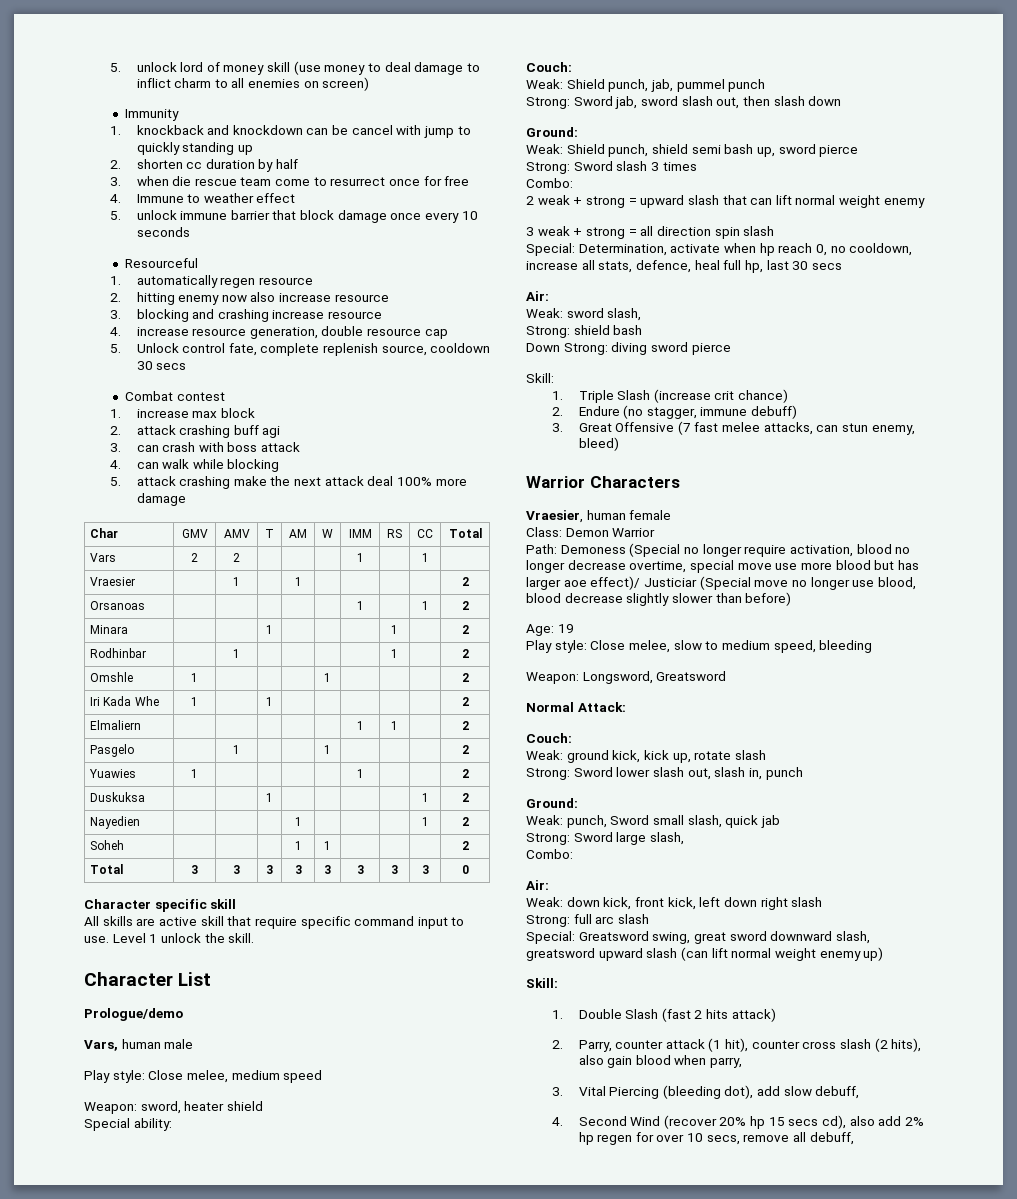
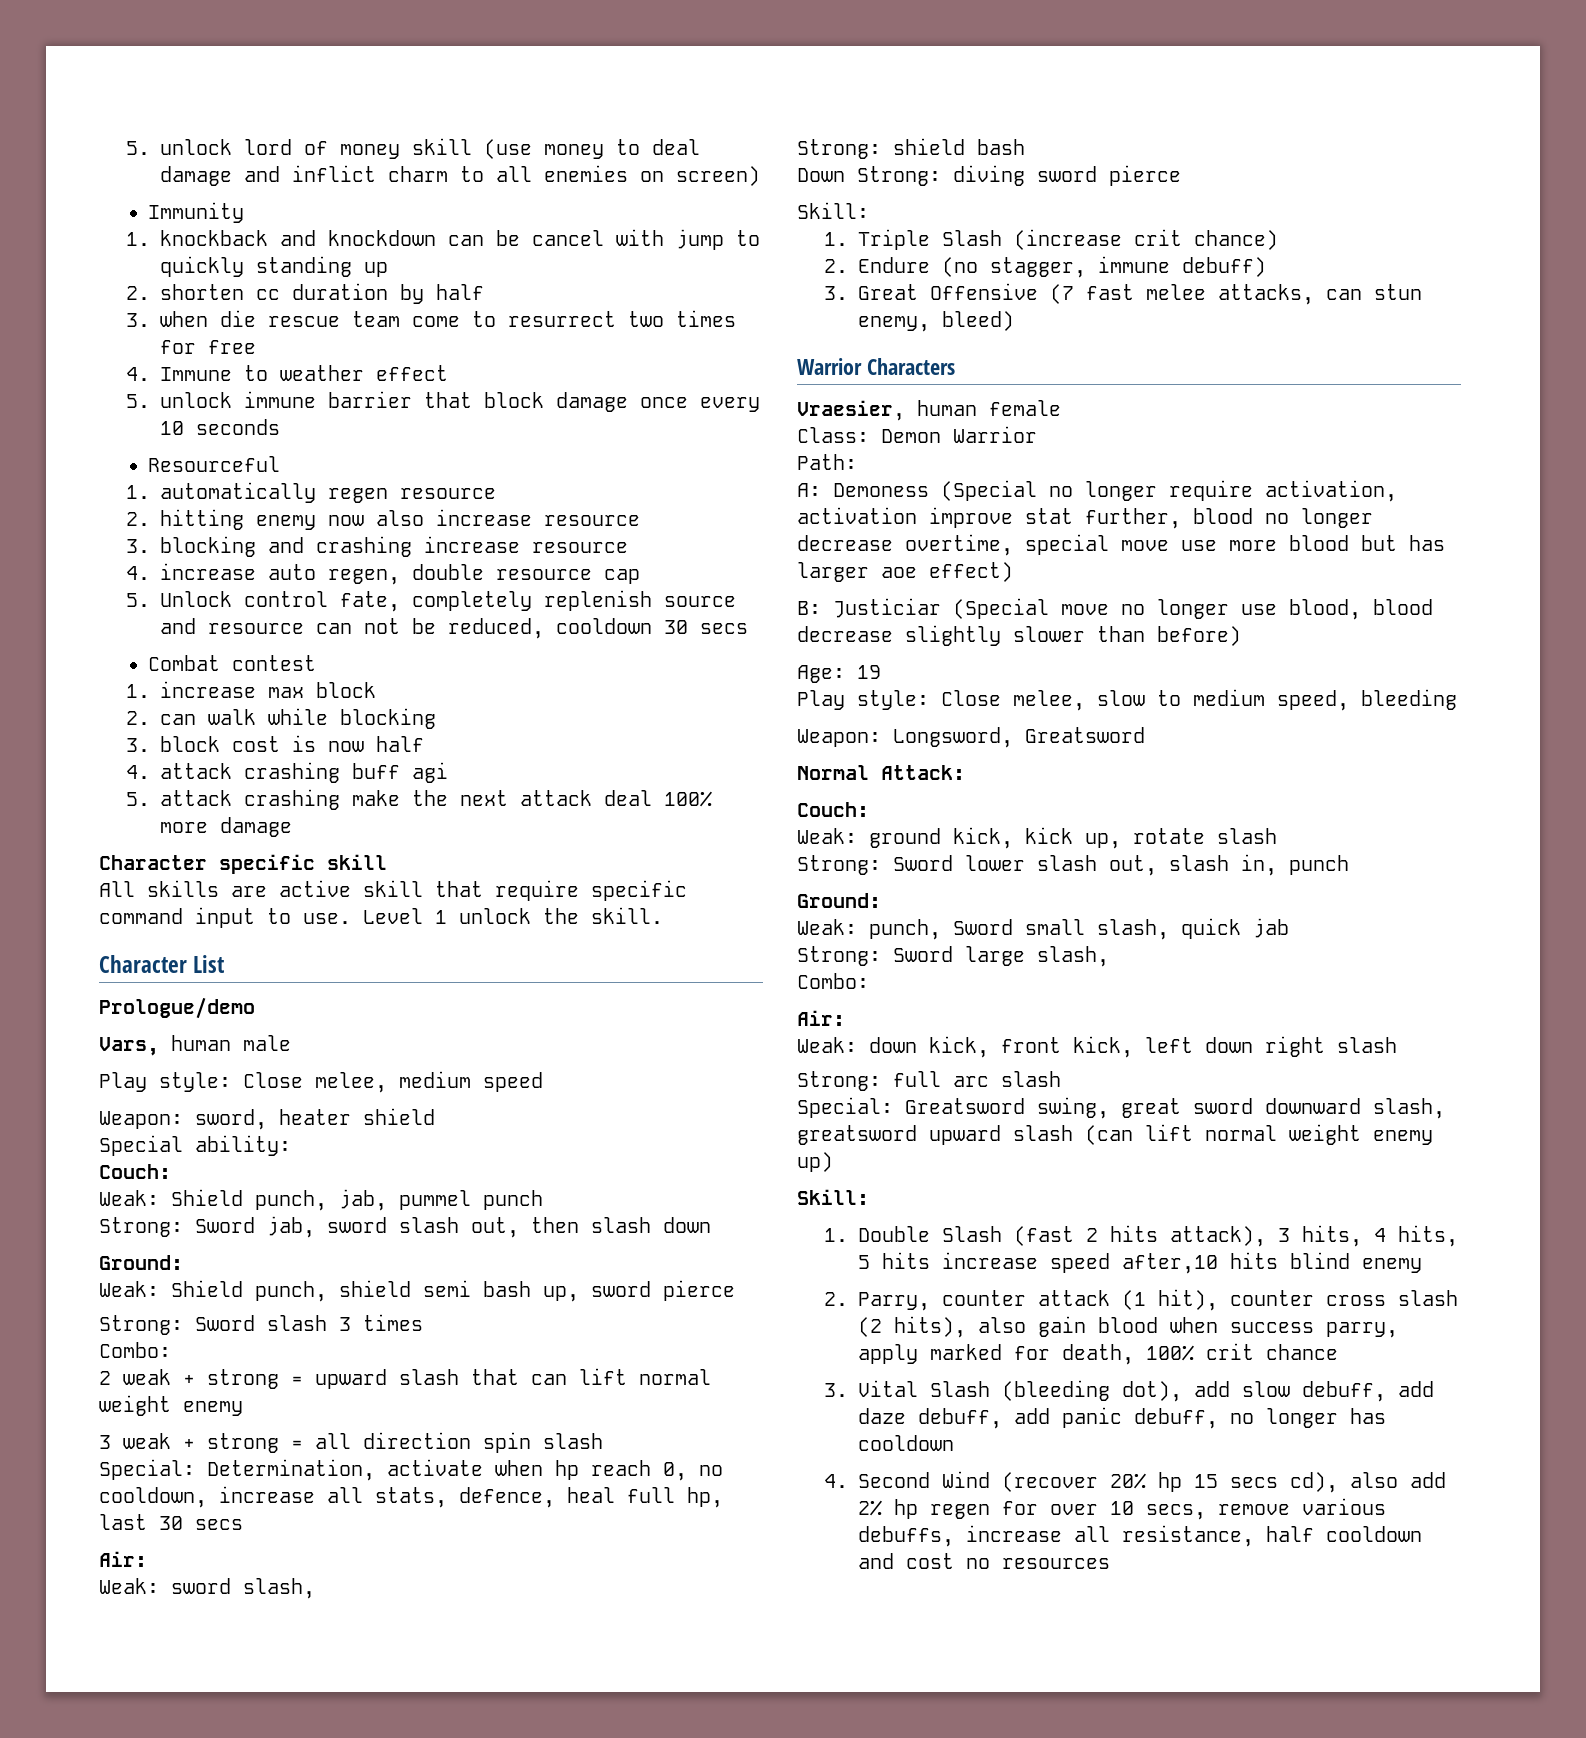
[467,63,481,72] to -> [243,166,280,182] and
[389,179,421,186] once -> [627,310,736,327] two times
[192,327,318,339] resource generation, -> [267,564,400,585] auto regen,
[260,343,427,356] complete replenish source, -> [411,590,736,611] [159,618,544,639] completely replenish source and resource can not be reduced,
[136,425,281,438] [110,442,301,452] [110,459,280,472] attack crashing buff agi // 3. can crash with boss attack // 4. can walk while blocking -> [159,708,436,729] [125,735,424,752] [125,762,448,783] can walk while blocking // 3. block cost is now half // 4. attack crashing buff agi
[90,528,119,538] [181,529,208,538] [223,529,250,538] [265,529,274,538] [289,529,307,538] [322,529,333,538] [348,529,372,538] [387,529,402,538] [417,529,433,538] [448,528,482,538] [90,553,117,562] [191,553,198,562] [233,553,240,562] [356,553,364,562] [421,553,429,562] [90,577,136,586] [233,577,240,586] [294,577,302,586] [461,577,469,586] [90,601,146,610] [356,601,364,610] [421,601,429,610] [461,601,469,610] [90,625,129,634] [266,625,273,634] [391,625,398,634] [461,625,469,634] [90,648,147,658] [233,649,240,658] [391,649,398,658] [461,649,469,658] [90,672,134,682] [191,673,198,682] [324,673,331,682] [461,673,469,682] [90,696,159,706] [191,697,198,706] [266,697,273,706] [461,697,469,706] [90,720,142,730] [356,721,364,730] [391,721,398,730] [461,721,469,730] [90,744,135,757] [233,745,240,754] [324,745,331,754] [461,745,469,754] [89,769,137,778] [191,769,198,778] [356,769,364,778] [461,769,469,778] [90,792,146,802] [266,793,273,802] [421,793,429,802] [461,793,469,802] [90,816,141,829] [294,817,302,826] [421,817,429,826] [461,817,469,826] [90,840,125,850] [294,841,302,850] [324,841,331,850] [461,841,469,850] [90,864,124,874] [191,865,198,874] [233,865,240,874] [266,865,273,874] [294,865,302,874] [324,865,331,874] [356,865,364,874] [391,865,398,874] [421,865,429,874] [461,865,469,874] // Char | GMV | AMV | T | AM | W | IMM | RS | CC | Total // Vars | 2 | 2 | | | | 1 | | 1 | // Vraesier | | 1 | | 1 | | | | | 2 // Orsanoas | | | | | | 1 | | 1 | 2 // Minara | | | 1 | | | | 1 | | 2 // Rodhinbar | | 1 | | | | | 1 | | 2 // Omshle | 1 | | | | 1 | | | | 2 // Iri Kada Whe | 1 | | 1 | | | | | | 2 // Elmaliern | | | | | | 1 | 1 | | 2 // Pasgelo | | 1 | | | 1 | | | | 2 // Yuawies | 1 | | | | | 1 | | | 2 // Duskuksa | | | 1 | | | | | 1 | 2 // Nayedien | | | | 1 | | | | 1 | 2 // Soheh | | | | 1 | 1 | | | | 2 // Total | 3 | 3 | 3 | 3 | 3 | 3 | 3 | 3 | 0 -> (292, 827) none
(557, 549) none -> [797,483,821,497] // A:
(853, 551) none -> [797,507,1181,529] activation improve stat further,
[590,576,641,590] effect)/ -> [929,562,1013,582] [797,601,821,615] effect) // B:
[731,1008,776,1022] attack) -> [1169,1225,1458,1247] [857,1252,1422,1274] attack), 3 hits, 4 hits, 5 hits increase speed after,10 hits blind enemy
(707, 1060) none -> [1229,1322,1314,1333] success
(743, 1062) none -> [857,1343,1338,1365] apply marked for death, 100% crit chance
[609,1087,660,1099] Piercing -> [929,1381,990,1397] Slash
(860, 1092) none -> [1397,1381,1434,1397] [857,1407,1386,1429] [857,1435,954,1451] add daze debuff, add panic debuff, no longer has cooldown
[793,1132,854,1145] all debuff, -> [1301,1498,1386,1515] [857,1525,1422,1547] [857,1553,1110,1569] various debuffs, increase all resistance, half cooldown and cost no resources

